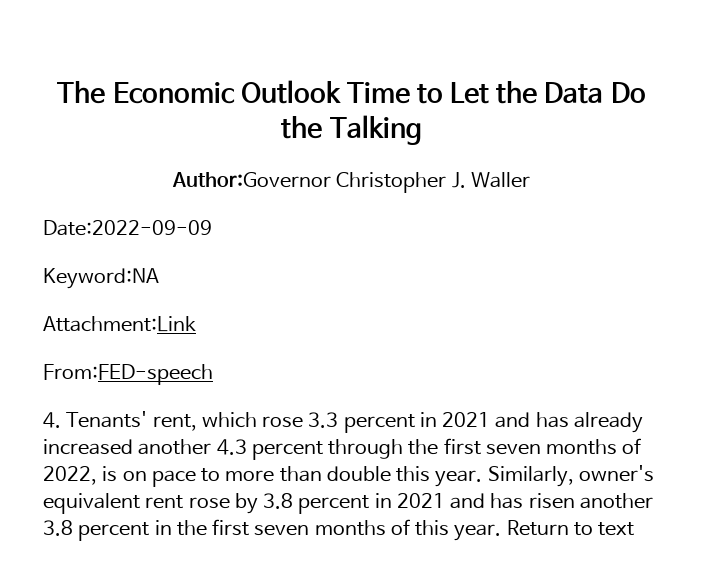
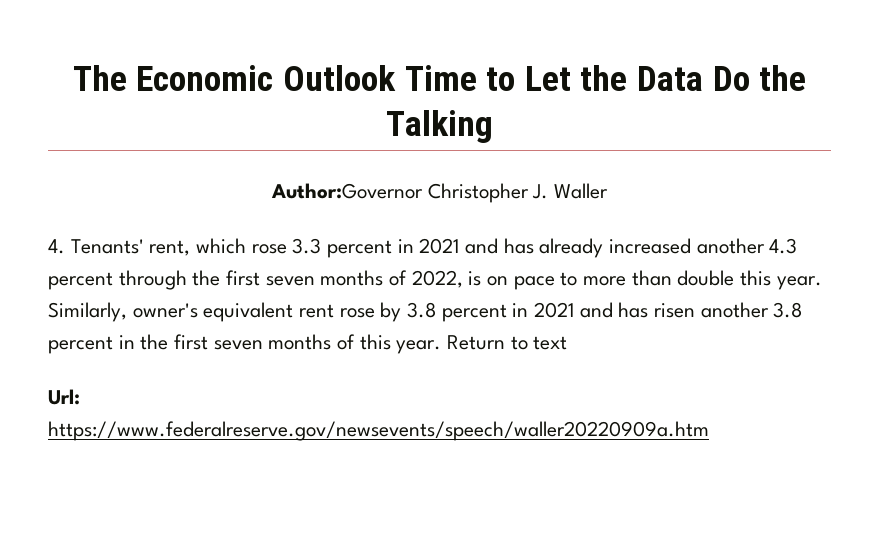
[43,220,212,236] [43,268,159,289] [43,316,196,332] [43,364,213,385] // Date:2022-09-09 // Keyword:NA // Attachment:Link // From:FED-speech -> (609, 191) none
(635, 529) none -> [48,389,80,405] [48,421,709,441] // Url: // https://www.federalreserve.gov/newsevents/speech/waller20220909a.htm

